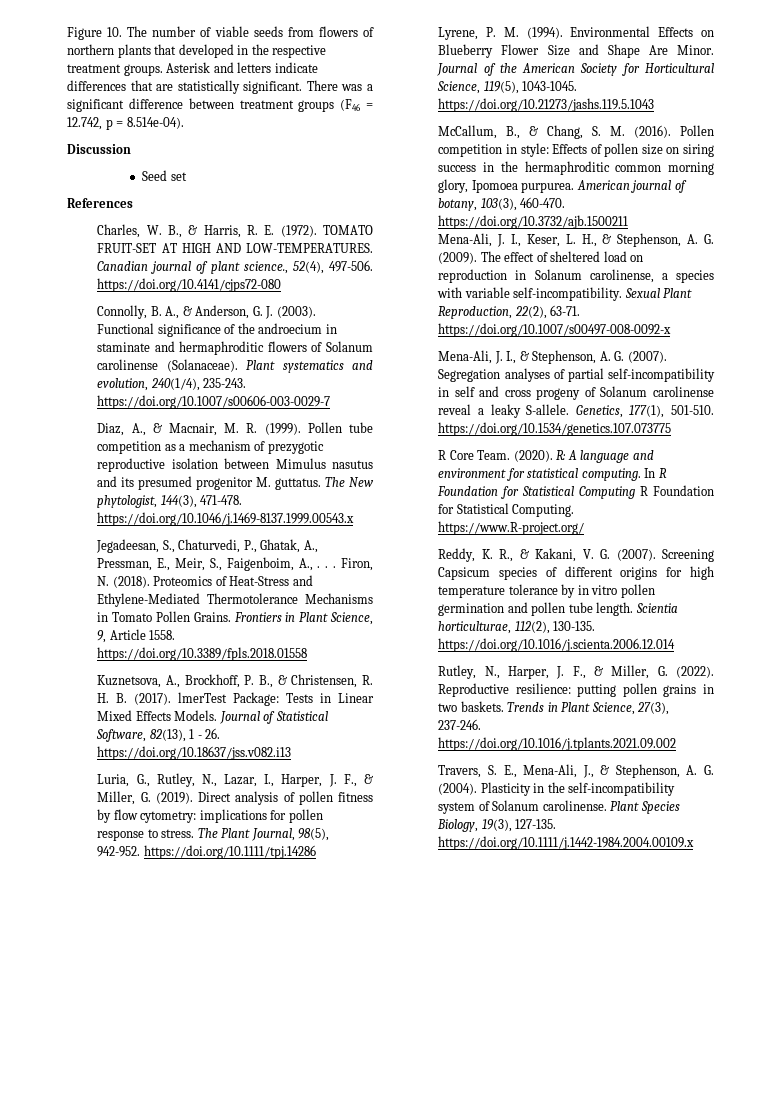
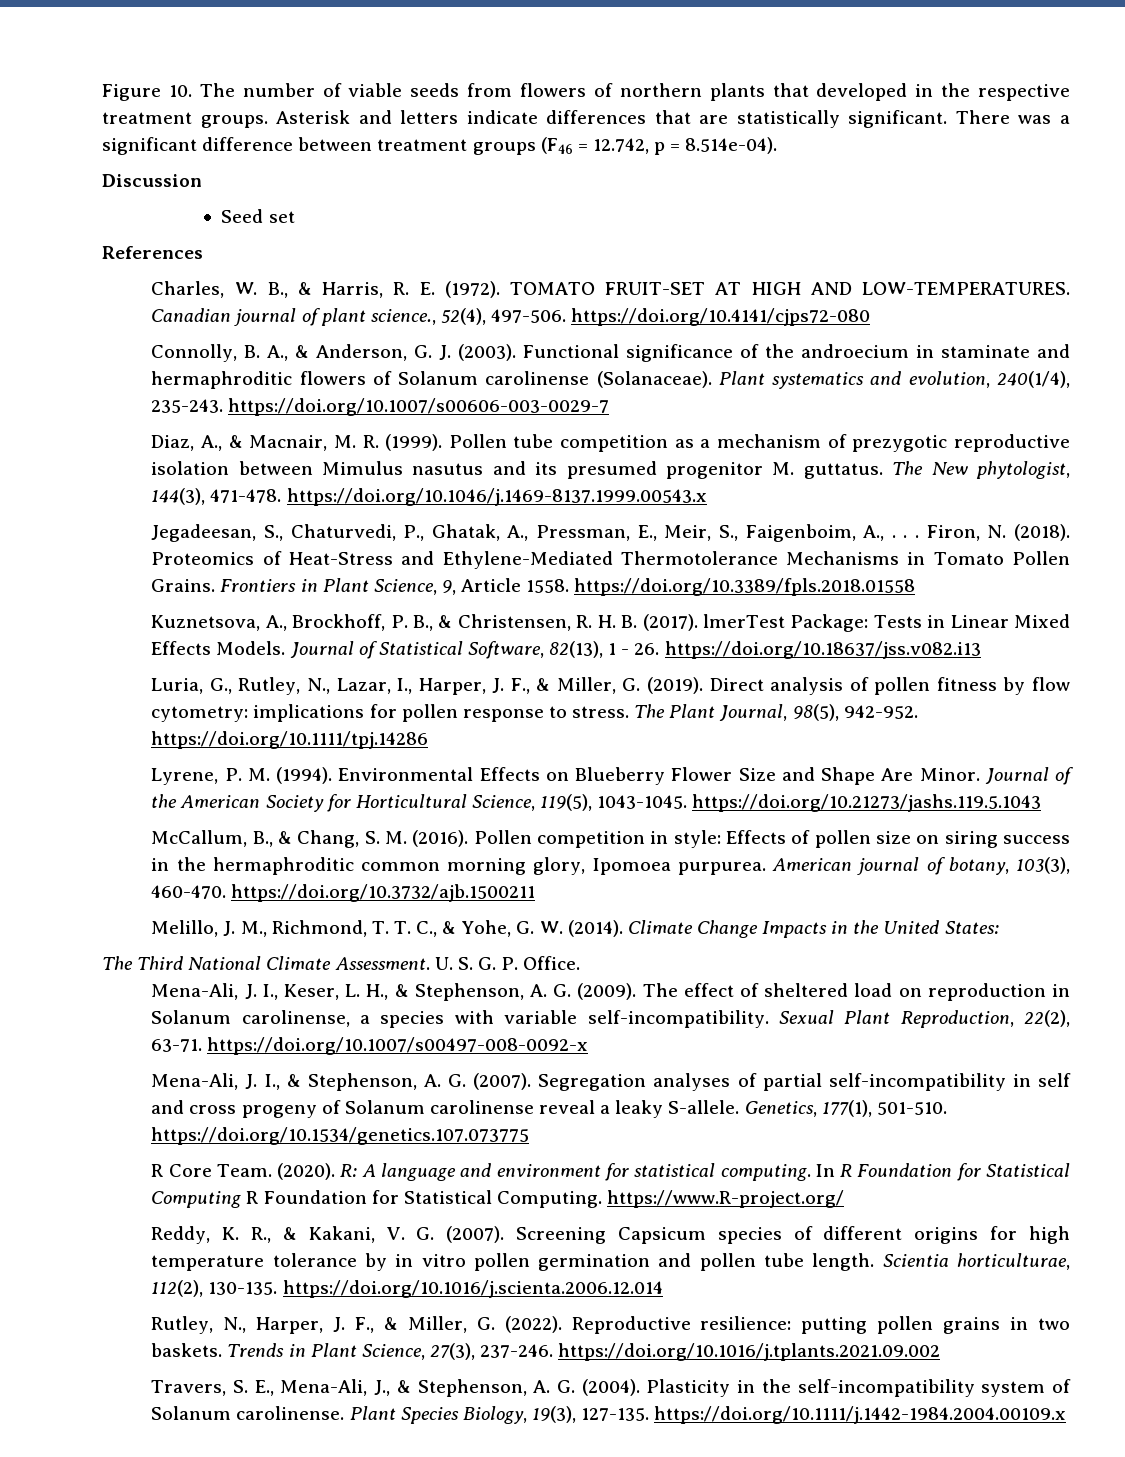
(629, 222) none -> [151,920,999,938] [102,956,581,970] // Melillo, J. M., Richmond, T. T. C., & Yohe, G. W. (2014). Climate Change Impacts in the United States: // The Third National Climate Assessment. U. S. G. P. Office.

